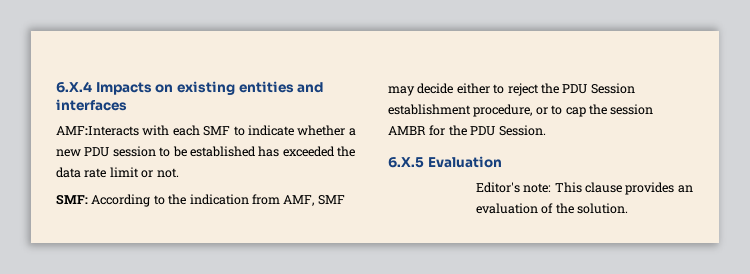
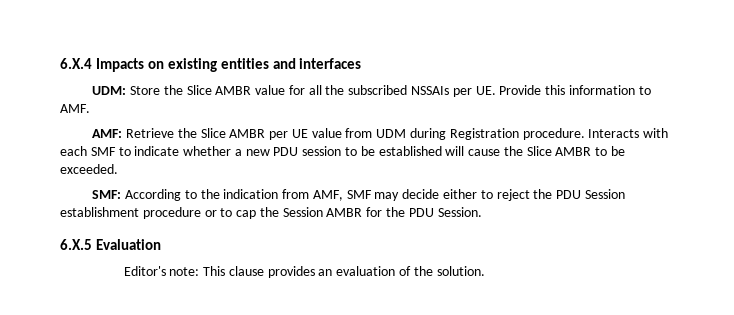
[56,126,139,136] AMF:Interacts -> [92,85,651,97] [60,104,90,113] [92,128,640,140] UDM: Store the Slice AMBR value for all the subscribed NSSAIs per UE. Provide this information to AMF. // AMF: Retrieve the Slice AMBR per UE value from UDM during Registration procedure. Interacts
[258,146,355,157] [56,167,179,178] has exceeded the data rate limit or not. -> [445,146,626,156] [60,164,118,174] will cause the Slice AMBR to be exceeded.
[473,104,533,117] procedure, -> [142,207,201,219] procedure
[610,104,654,115] session -> [282,207,323,217] Session

